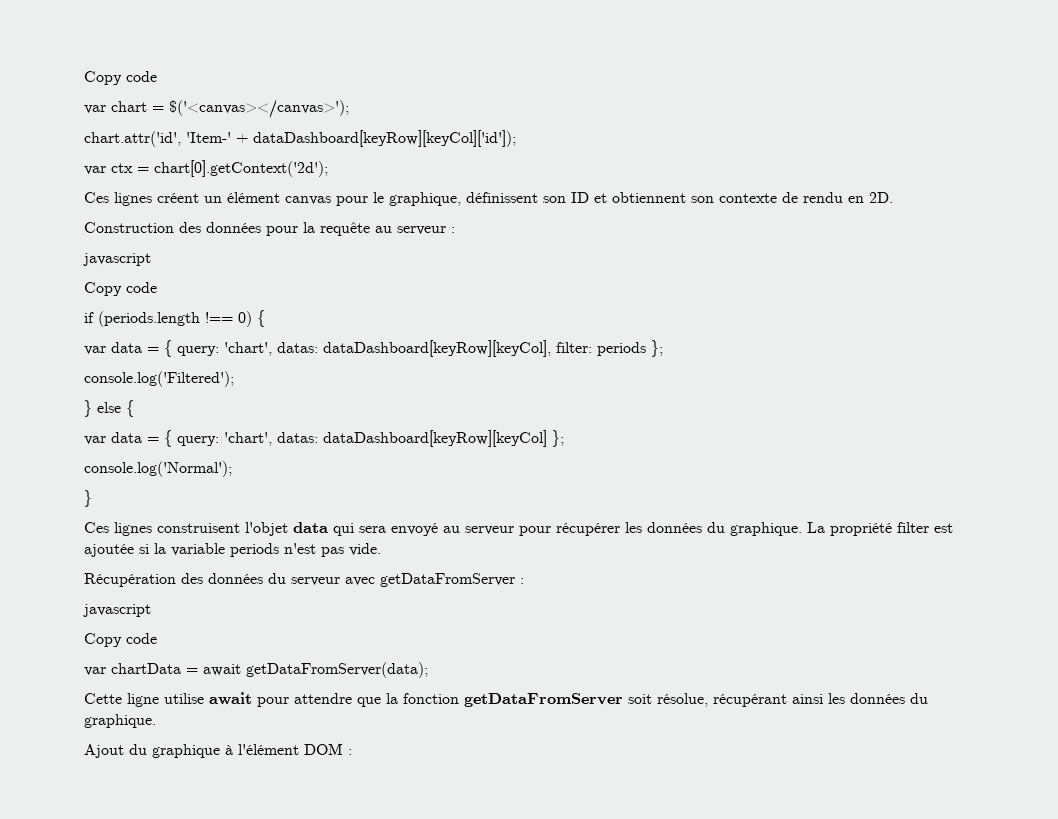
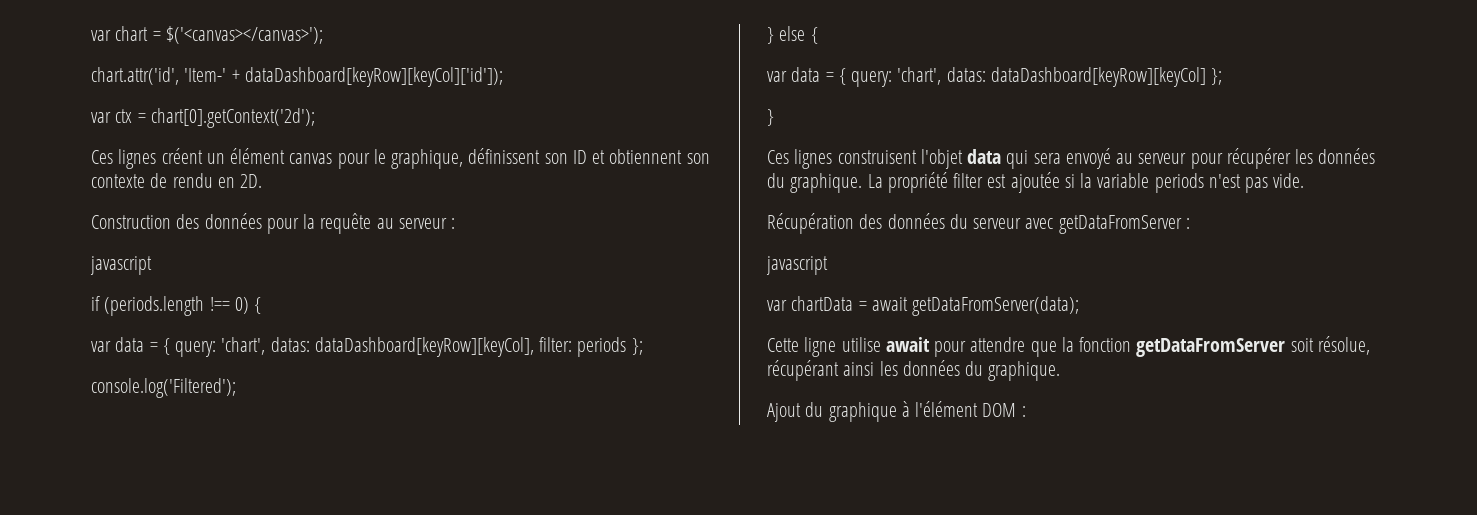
[84,71,157,85] Copy code // -> (91, 35) none
[84,282,157,296] // Copy code -> (152, 265) none
[84,461,232,477] // console.log('Normal'); -> (1223, 76) none
[84,633,157,647] // Copy code -> (828, 265) none

